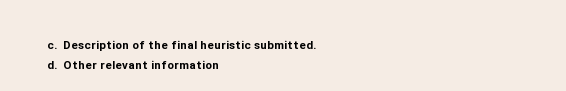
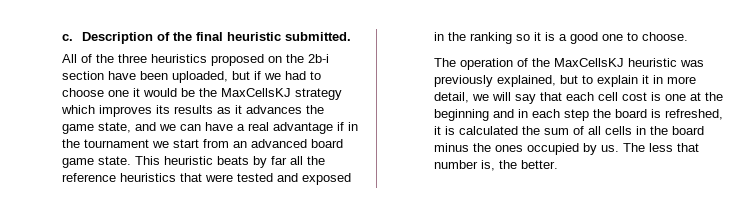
[46,60,219,69] d. Other relevant information -> [61,54,329,66] [61,71,321,83] [61,88,342,100] [60,105,324,117] [61,122,358,134] [61,139,343,148] [61,156,325,168] [61,173,351,185] [433,32,688,44] [433,58,704,70] [433,75,696,87] [433,92,723,104] [433,109,723,121] [433,126,704,135] [433,143,699,155] [433,160,558,171] All of the three heuristics proposed on the 2b-i section have been uploaded, but if we had to choose one it would be the MaxCellsKJ strategy which improves its results as it advances the game state, and we can have a real advantage if in the tournament we start from an advanced board game state. This heuristic beats by far all the reference heuristics that were tested and exposed in the ranking so it is a good one to choose. // The operation of the MaxCellsKJ heuristic was previously explained, but to explain it in more detail, we will say that each cell cost is one at the beginning and in each step the board is refreshed, it is calculated the sum of all cells in the board minus the ones occupied by us. The less that number is, the better.

